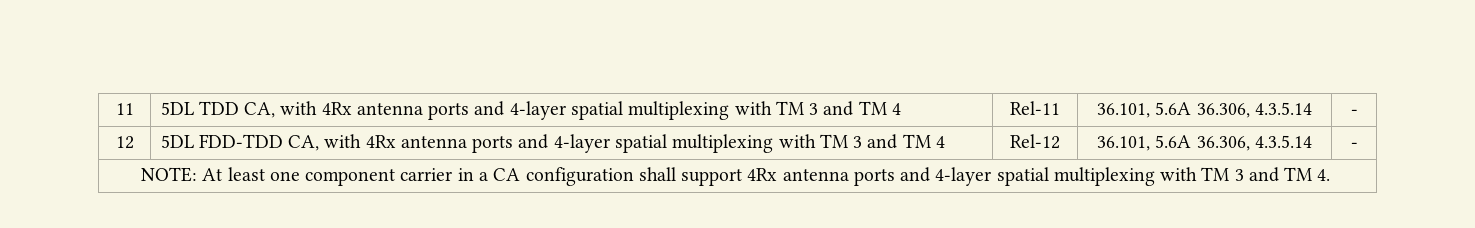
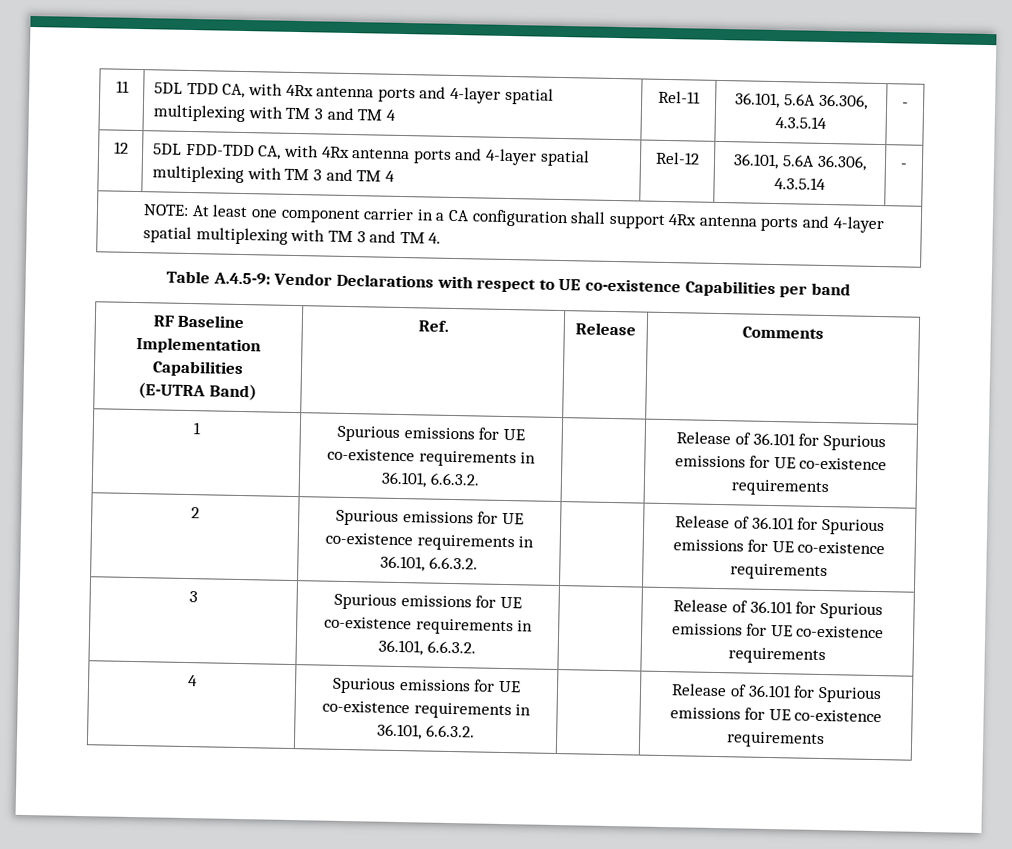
(1331, 175) none -> [166,270,851,298] [152,314,245,329] [136,337,261,355] [152,360,244,378] [138,382,257,401] [417,320,449,332] [575,322,636,336] [742,326,824,339] [193,422,201,435] [337,425,525,443] [326,448,537,468] [381,471,480,488] [676,431,886,452] [674,455,888,471] [731,479,829,497] [191,507,200,519] [336,509,524,527] [324,532,535,552] [380,555,478,572] [675,515,885,536] [672,539,886,555] [730,563,828,581] [189,591,198,603] [334,593,522,610] [323,616,534,636] [378,639,476,656] [673,599,883,620] [671,623,885,639] [728,647,826,665] [188,675,198,687] [332,677,521,694] [321,700,532,720] [377,723,475,740] [671,683,882,704] [669,707,883,723] [726,731,825,749] // Table A.4.5-9: Vendor Declarations with respect to UE co-existence Capabilities per band // RF Baseline Implementation Capabilities // (E-UTRA Band) | Ref. | Release | Comments // 1 | Spurious emissions for UE co-existence requirements in 36.101, 6.6.3.2. | | Release of 36.101 for Spurious emissions for UE co-existence requirements // 2 | Spurious emissions for UE co-existence requirements in 36.101, 6.6.3.2. | | Release of 36.101 for Spurious emissions for UE co-existence requirements // 3 | Spurious emissions for UE co-existence requirements in 36.101, 6.6.3.2. | | Release of 36.101 for Spurious emissions for UE co-existence requirements // 4 | Spurious emissions for UE co-existence requirements in 36.101, 6.6.3.2. | | Release of 36.101 for Spurious emissions for UE co-existence requirements

